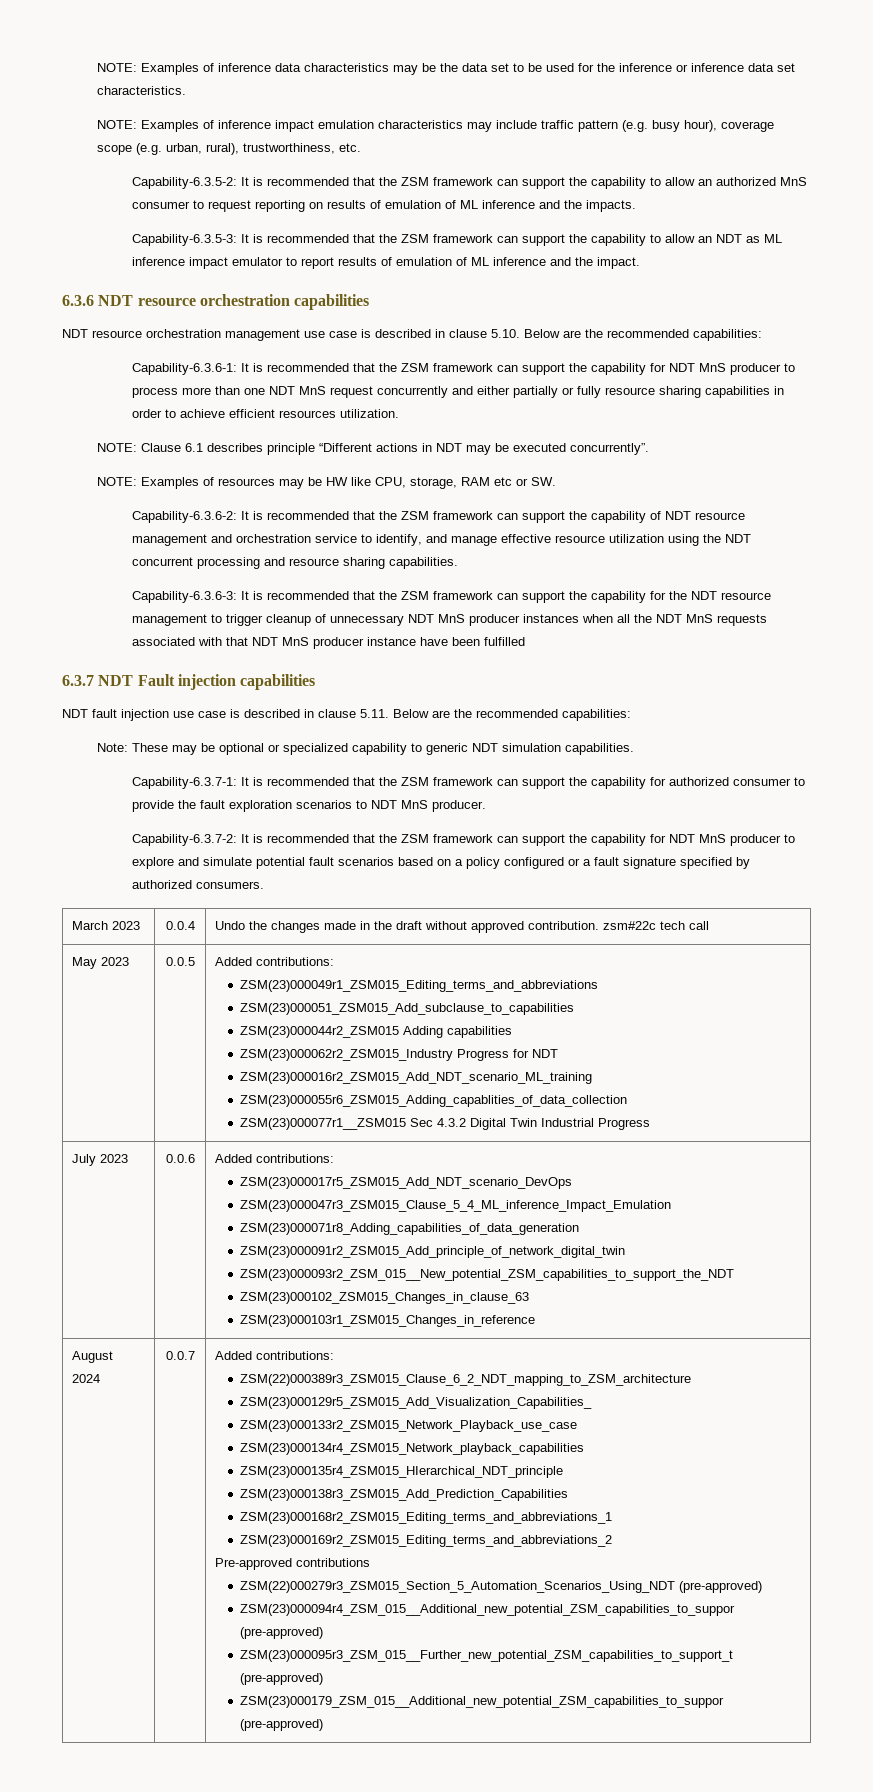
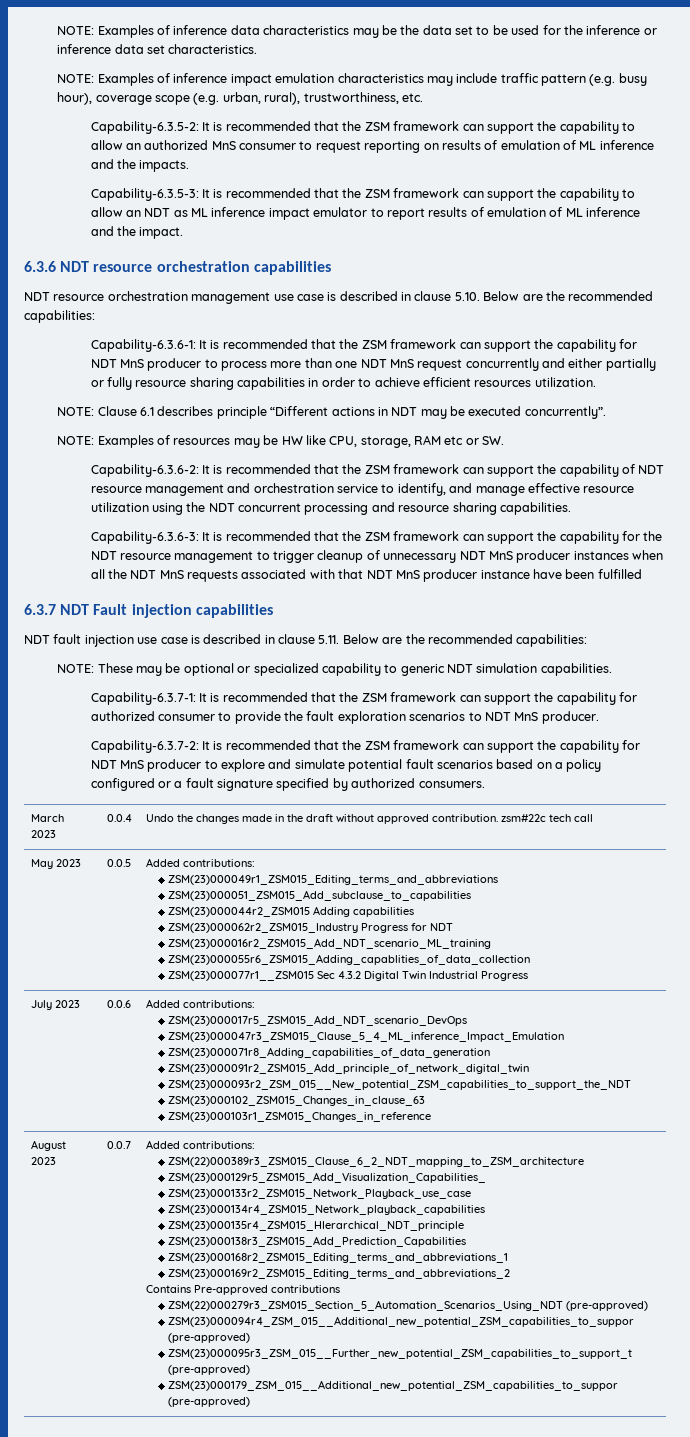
[97,743,129,752] Note: -> [57,664,95,673] NOTE:
[72,1374,101,1383] 2024 -> [31,1157,57,1165] 2023
(613, 1541) none -> [146,1285,192,1293] Contains

